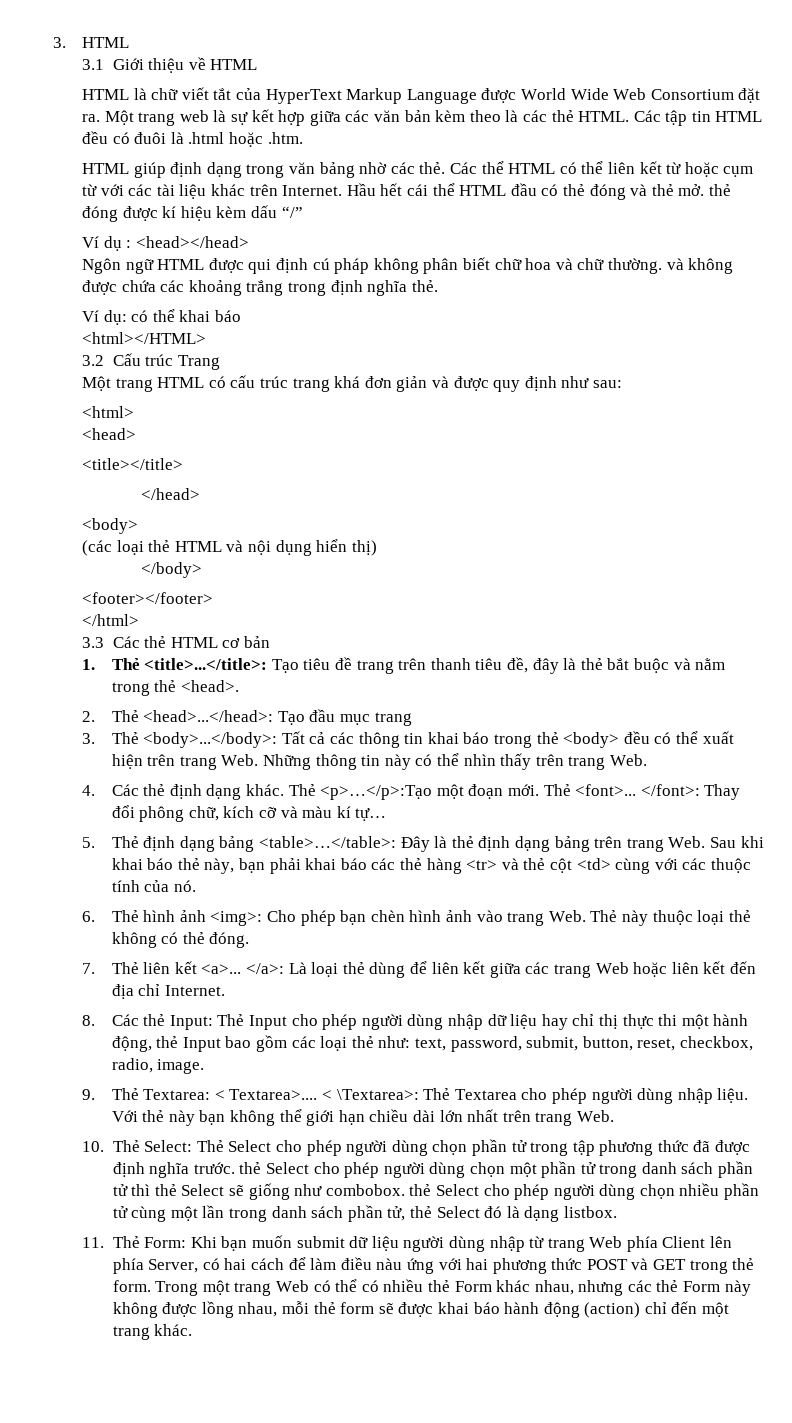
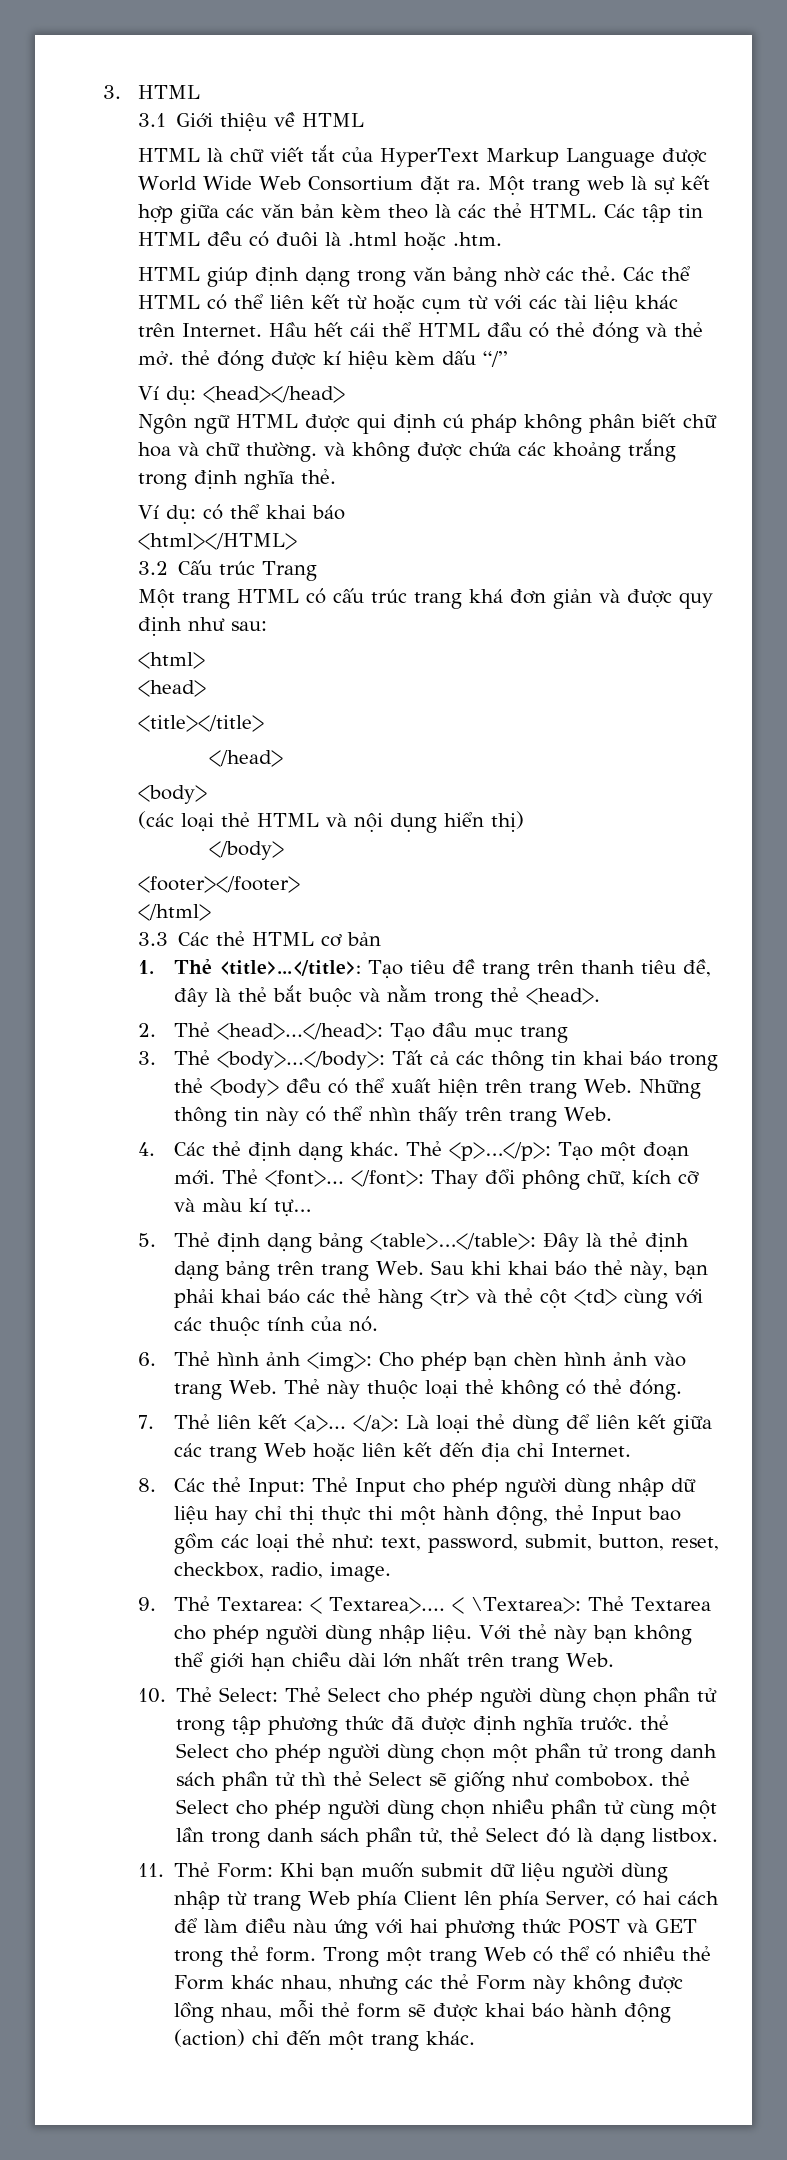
[103,236,132,251] dụ : -> [166,386,197,405] dụ:
[320,785,433,800] <p>…</p>:Tạo -> [448,1142,593,1161] <p>…</p>: Tạo

